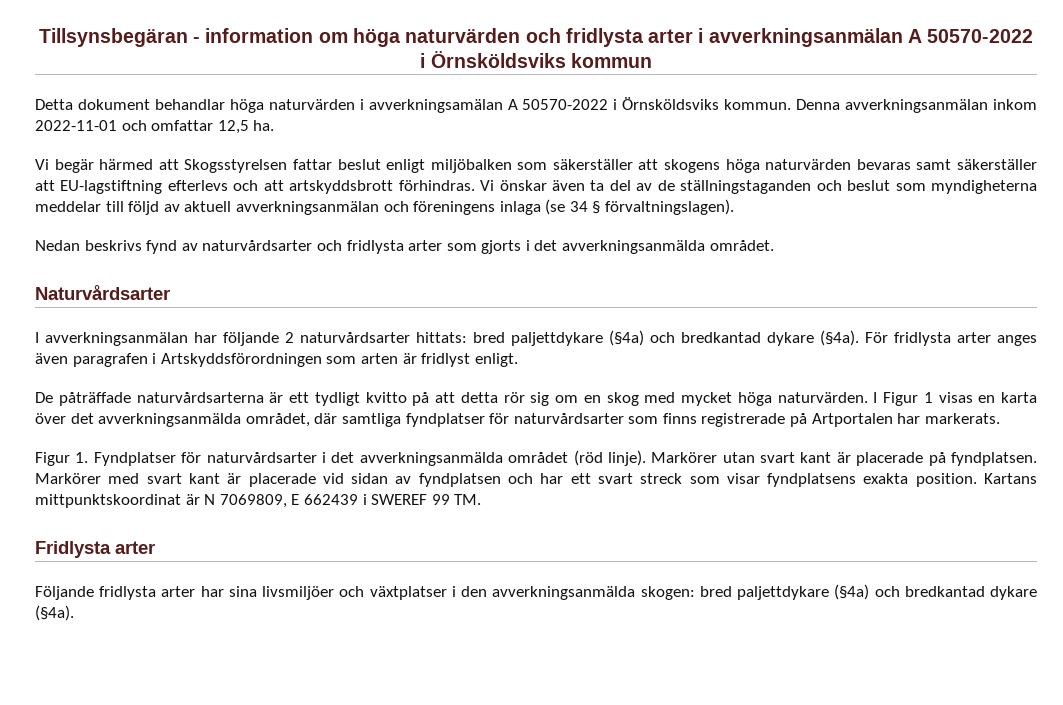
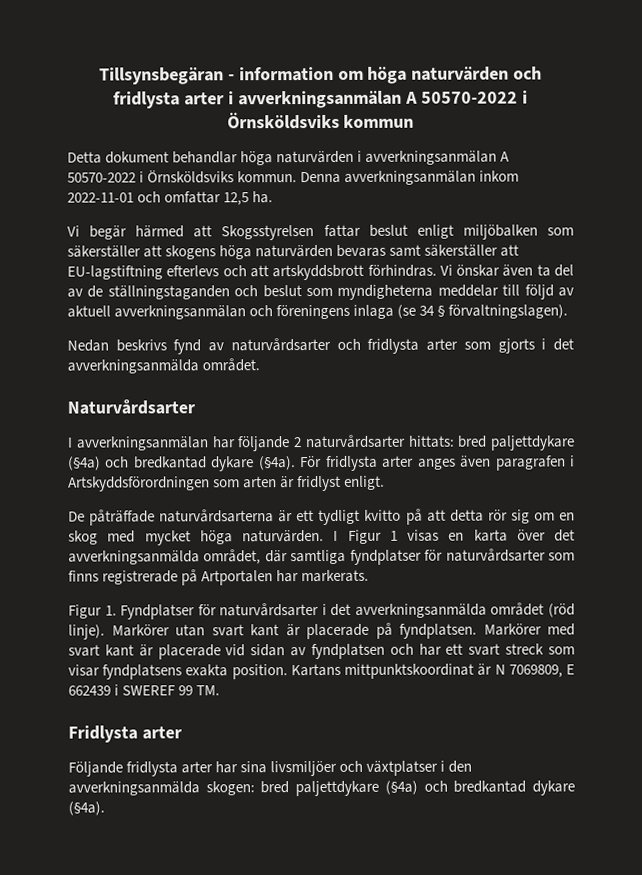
[368,99,503,113] avverkningsamälan -> [365,150,498,165] avverkningsanmälan

